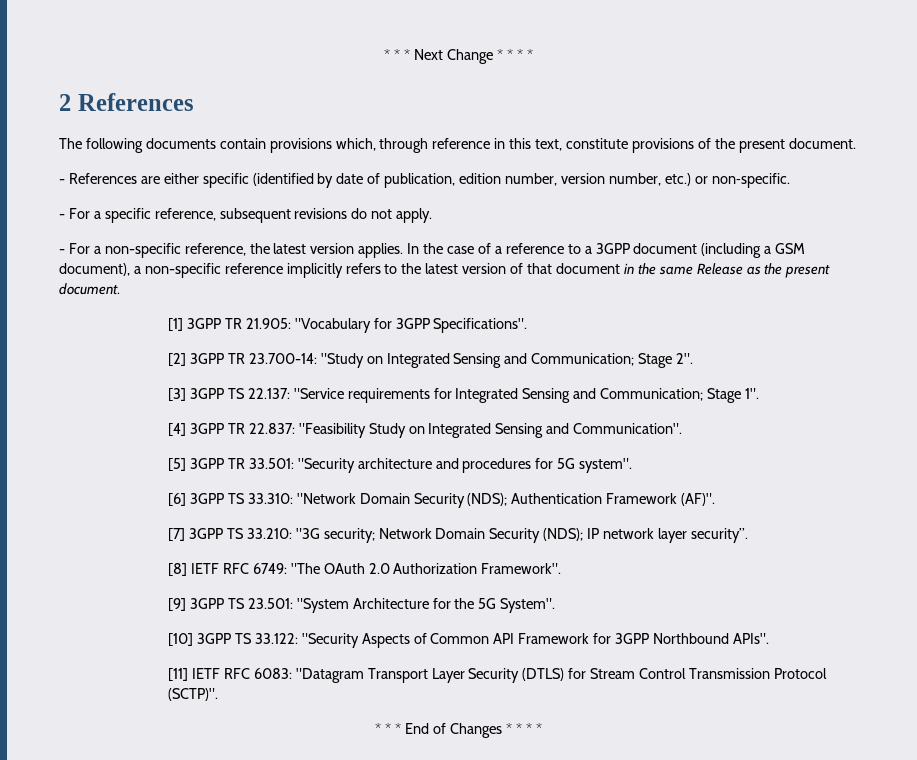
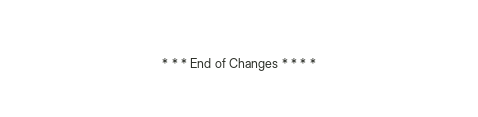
[384,49,533,64] [59,93,194,111] [59,138,856,153] [59,173,790,188] [59,208,433,223] [59,243,806,258] [59,263,831,278] [59,283,120,295] [168,318,528,333] [168,353,694,368] [168,388,760,403] [168,423,683,438] [168,458,633,473] [168,493,716,508] [168,528,748,543] [168,563,562,576] [168,598,556,613] [168,633,769,648] [168,668,827,683] [168,688,219,701] [375,723,402,734] * * * Next Change * * * * // 2 References // The following documents contain provisions which, through reference in this text, constitute provisions of the present document. // - References are either specific (identified by date of publication, edition number, version number, etc.) or non‑specific. // - For a specific reference, subsequent revisions do not apply. // - For a non-specific reference, the latest version applies. In the case of a reference to a 3GPP document (including a GSM document), a non-specific reference implicitly refers to the latest version of that document in the same Release as the present document. // [1] 3GPP TR 21.905: "Vocabulary for 3GPP Specifications". // [2] 3GPP TR 23.700-14: "Study on Integrated Sensing and Communication; Stage 2". // [3] 3GPP TS 22.137: "Service requirements for Integrated Sensing and Communication; Stage 1". // [4] 3GPP TR 22.837: "Feasibility Study on Integrated Sensing and Communication". // [5] 3GPP TR 33.501: "Security architecture and procedures for 5G system". // [6] 3GPP TS 33.310: "Network Domain Security (NDS); Authentication Framework (AF)". // [7] 3GPP TS 33.210: "3G security; Network Domain Security (NDS); IP network layer security”. // [8] IETF RFC 6749: "The OAuth 2.0 Authorization Framework". // [9] 3GPP TS 23.501: "System Architecture for the 5G System". // [10] 3GPP TS 33.122: "Security Aspects of Common API Framework for 3GPP Northbound APIs". // [11] IETF RFC 6083: "Datagram Transport Layer Security (DTLS) for Stream Control Transmission Protocol (SCTP)". // * * * -> [162,58,188,68] * * *

